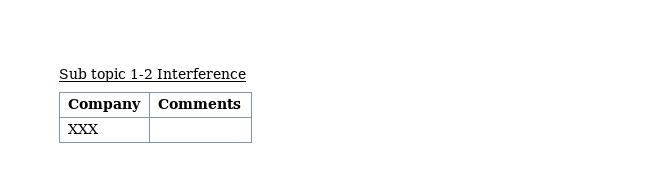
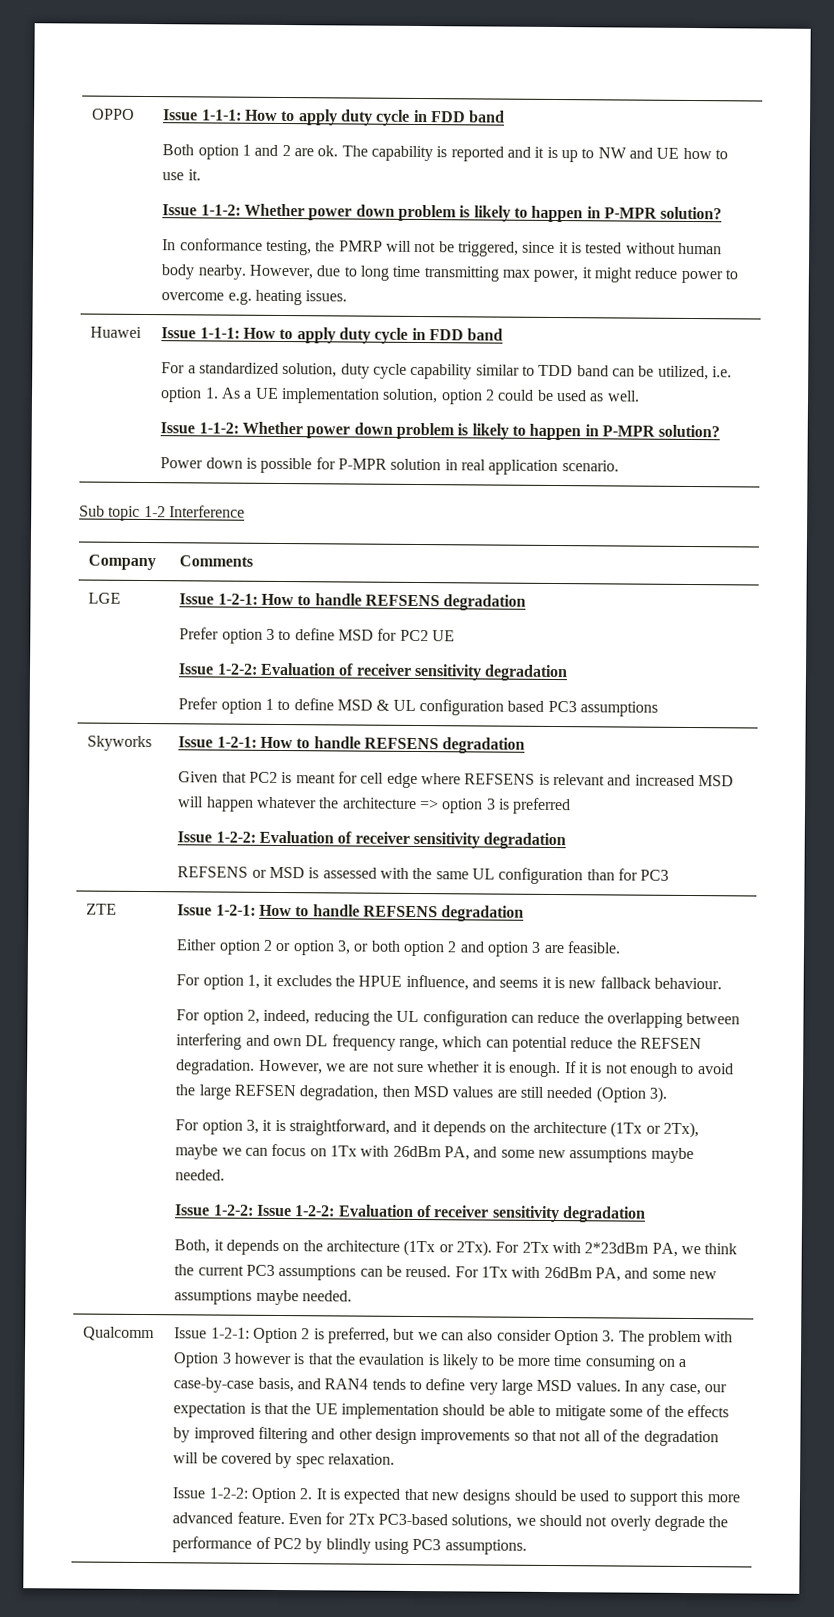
(59, 73) none -> [92,108,136,120] [163,109,506,126] [162,144,728,163] [162,169,201,181] [162,203,723,223] [162,238,722,257] [161,264,738,284] [161,289,348,306] [90,326,143,338] [161,327,504,344] [161,362,732,381] [160,387,640,405] [160,421,721,441] [160,457,619,476] OPPO | Issue 1-1-1: How to apply duty cycle in FDD band // Both option 1 and 2 are ok. The capability is reported and it is up to NW and UE how to use it. // Issue 1-1-2: Whether power down problem is likely to happen in P-MPR solution? // In conformance testing, the PMRP will not be triggered, since it is tested without human body nearby. However, due to long time transmitting max power, it might reduce power to overcome e.g. heating issues. // Huawei | Issue 1-1-1: How to apply duty cycle in FDD band // For a standardized solution, duty cycle capability similar to TDD band can be utilized, i.e. option 1. As a UE implementation solution, option 2 could be used as well. // Issue 1-1-2: Whether power down problem is likely to happen in P-MPR solution? // Power down is possible for P-MPR solution in real application scenario. //
[67,124,98,134] XXX | -> [88,592,122,604] [179,593,527,611] [179,627,456,644] [178,662,569,682] [178,697,658,717] [87,735,153,752] [178,736,526,754] [178,771,734,789] [178,796,572,815] [177,830,567,850] [177,866,670,885] [86,903,118,915] [177,904,525,922] [176,939,621,957] [176,974,722,991] [176,1009,741,1028] [176,1033,702,1053] [176,1059,734,1078] [175,1084,667,1103] [175,1119,699,1139] [175,1143,694,1164] [175,1169,226,1181] [175,1204,647,1223] [174,1239,738,1257] [174,1264,717,1282] [174,1289,353,1306] [83,1326,156,1342] [174,1327,734,1347] [173,1352,687,1371] [173,1377,727,1396] [173,1402,729,1421] [173,1426,719,1447] [173,1452,396,1469] [172,1487,740,1506] [172,1511,729,1532] [172,1536,527,1555] LGE | Issue 1-2-1: How to handle REFSENS degradation // Prefer option 3 to define MSD for PC2 UE // Issue 1-2-2: Evaluation of receiver sensitivity degradation // Prefer option 1 to define MSD & UL configuration based PC3 assumptions // Skyworks | Issue 1-2-1: How to handle REFSENS degradation // Given that PC2 is meant for cell edge where REFSENS is relevant and increased MSD will happen whatever the architecture => option 3 is preferred // Issue 1-2-2: Evaluation of receiver sensitivity degradation // REFSENS or MSD is assessed with the same UL configuration than for PC3 // ZTE | Issue 1-2-1: How to handle REFSENS degradation // Either option 2 or option 3, or both option 2 and option 3 are feasible. // For option 1, it excludes the HPUE influence, and seems it is new fallback behaviour. // For option 2, indeed, reducing the UL configuration can reduce the overlapping between interfering and own DL frequency range, which can potential reduce the REFSEN degradation. However, we are not sure whether it is enough. If it is not enough to avoid the large REFSEN degradation, then MSD values are still needed (Option 3). // For option 3, it is straightforward, and it depends on the architecture (1Tx or 2Tx), maybe we can focus on 1Tx with 26dBm PA, and some new assumptions maybe needed. // Issue 1-2-2: Issue 1-2-2: Evaluation of receiver sensitivity degradation // Both, it depends on the architecture (1Tx or 2Tx). For 2Tx with 2*23dBm PA, we think the current PC3 assumptions can be reused. For 1Tx with 26dBm PA, and some new assumptions maybe needed. // Qualcomm | Issue 1-2-1: Option 2 is preferred, but we can also consider Option 3. The problem with Option 3 however is that the evaulation is likely to be more time consuming on a case-by-case basis, and RAN4 tends to define very large MSD values. In any case, our expectation is that the UE implementation should be able to mitigate some of the effects by improved filtering and other design improvements so that not all of the degradation will be covered by spec relaxation. // Issue 1-2-2: Option 2. It is expected that new designs should be used to support this more advanced feature. Even for 2Tx PC3-based solutions, we should not overly degrade the performance of PC2 by blindly using PC3 assumptions.

